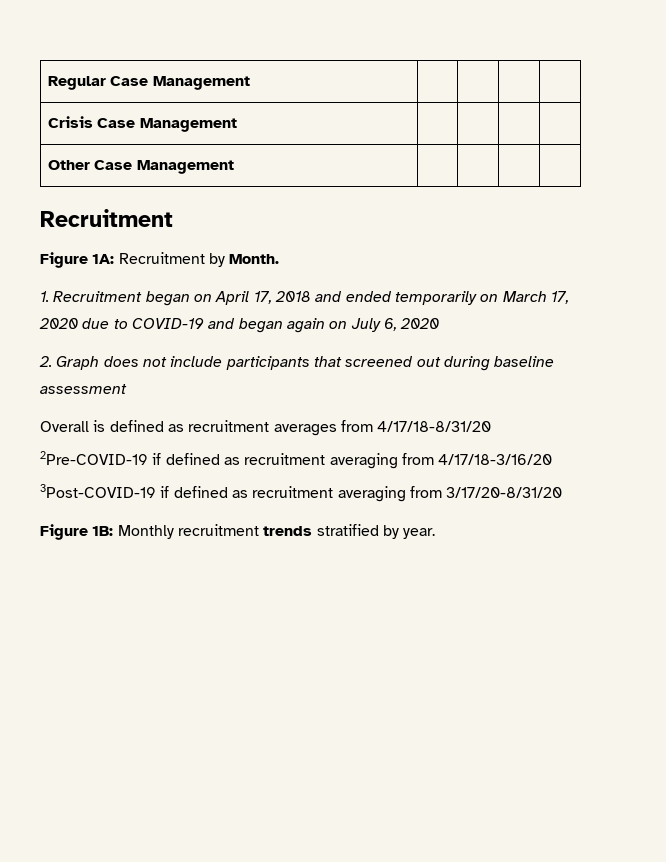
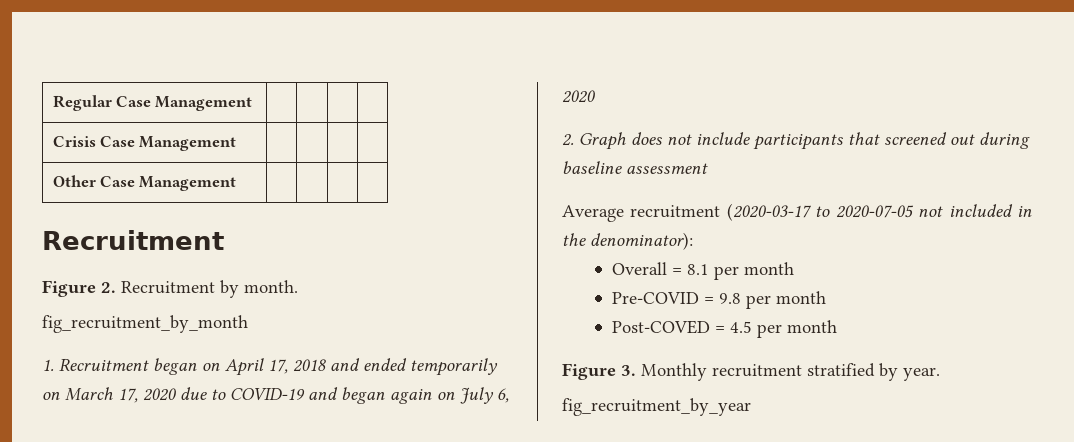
[92,254,115,264] 1A: -> [101,282,116,293] 2.
[229,254,280,264] Month. -> [244,280,298,293] [42,315,248,333] month. // fig_recruitment_by_month
[40,420,492,436] [40,451,553,469] [40,484,563,502] [40,524,114,540] Overall is defined as recruitment averages from 4/17/18-8/31/20 // 2Pre-COVID-19 if defined as recruitment averaging from 4/17/18-3/16/20 // 3Post-COVID-19 if defined as recruitment averaging from 3/17/20-8/31/20 // Figure 1B: -> [562,203,1032,222] [562,232,693,250] [612,262,795,280] [612,291,827,309] [612,320,838,338] [562,363,636,380] Average recruitment (2020-03-17 to 2020-07-05 not included in the denominator): // Overall = 8.1 per month // Pre-COVID = 9.8 per month // Post-COVED = 4.5 per month // Figure 3.
[263,526,313,536] trends -> (802, 370) none
(436, 533) none -> [562,398,751,416] // fig_recruitment_by_year

